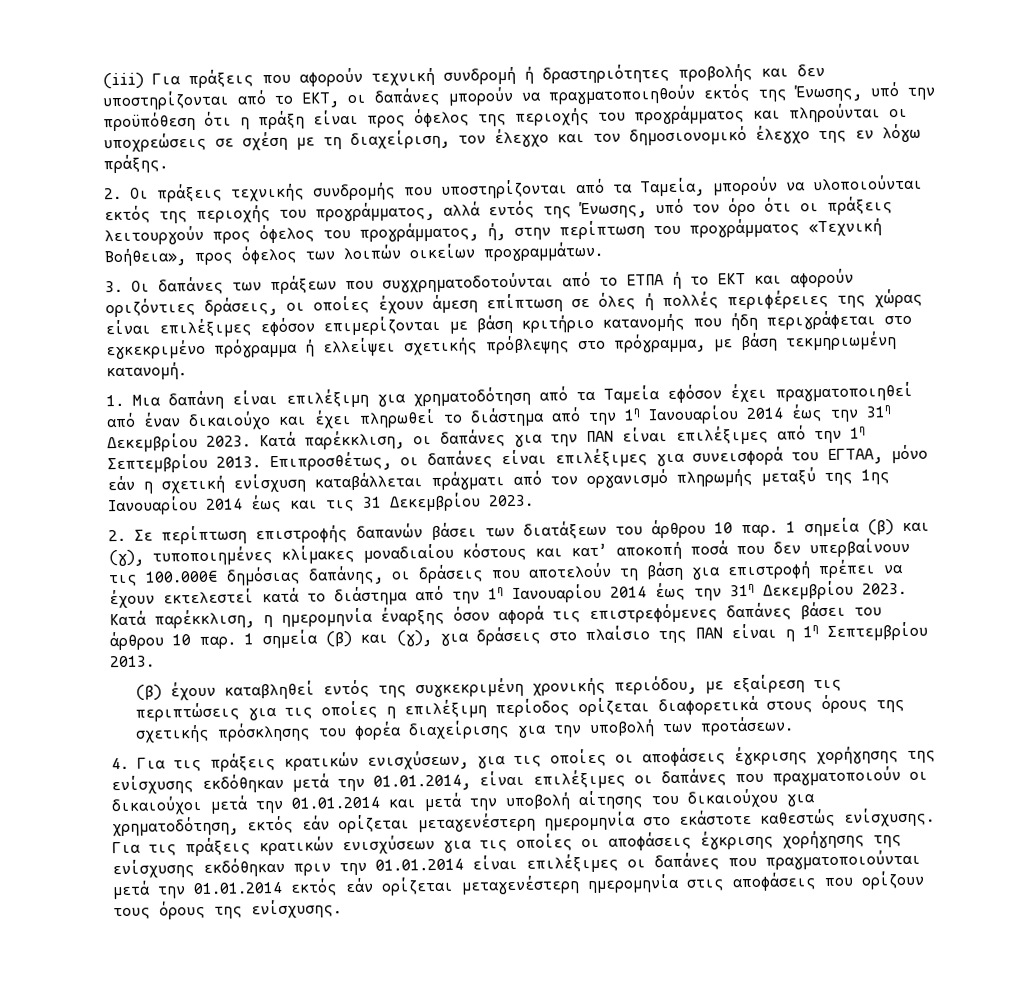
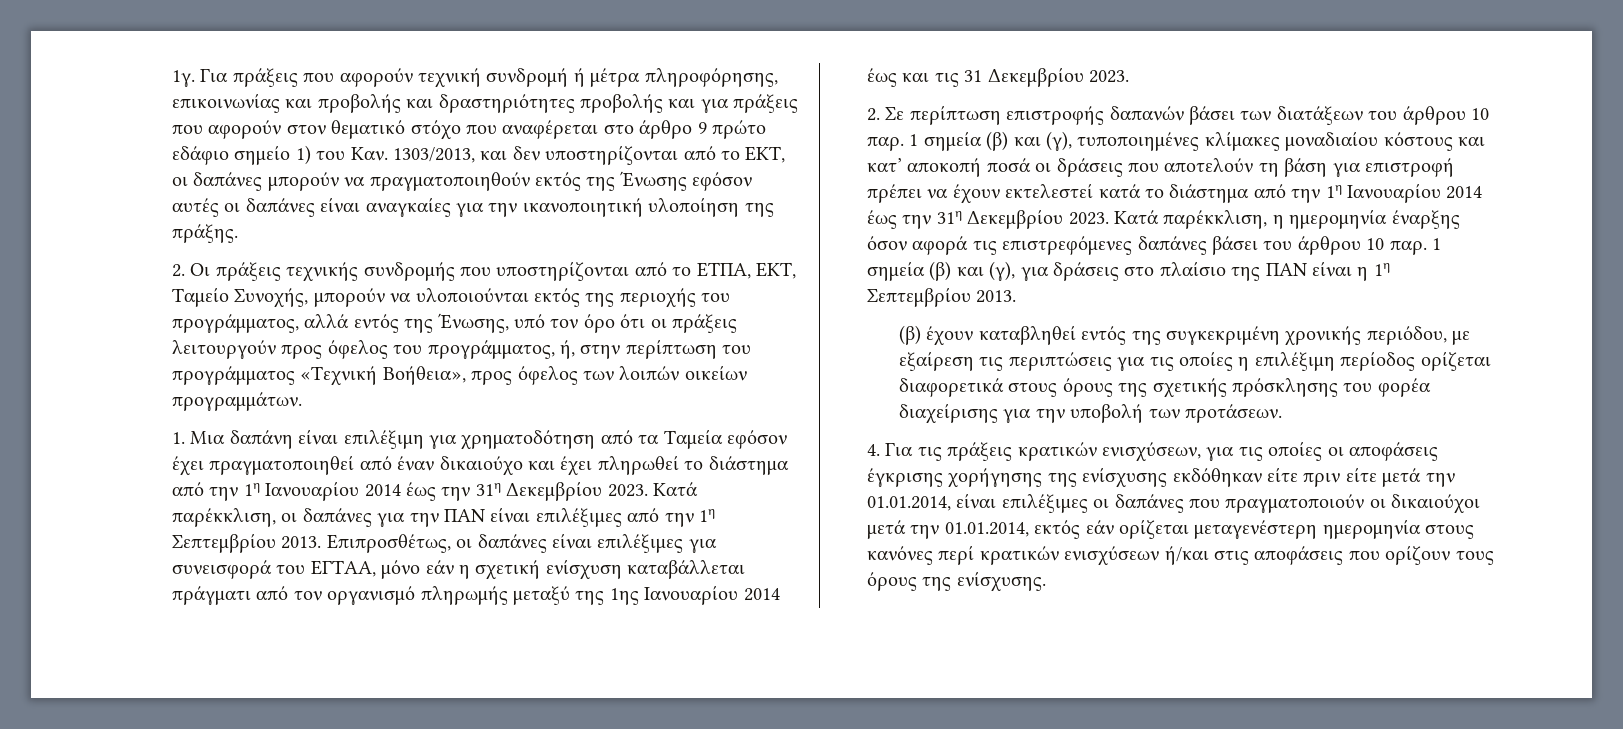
[101,72,144,90] (iii) -> [171,70,195,87] 1γ.
[541,63,753,84] δραστηριότητες προβολής -> [590,68,778,87] [171,93,799,113] [171,120,766,140] [171,145,475,165] μέτρα πληροφόρησης, επικοινωνίας και προβολής και δραστηριότητες προβολής και για πράξεις που αφορούν στον θεματικό στόχο που αναφέρεται στο άρθρο 9 πρώτο εδάφιο σημείο 1) του Καν. 1303/2013,
[793,82,935,102] [102,103,908,132] [102,123,921,154] Ένωσης, υπό την προϋπόθεση ότι η πράξη είναι προς όφελος της περιοχής του προγράμματος και πληρούνται οι υποχρεώσεις σε σχέση με τη διαχείριση, τον έλεγχο και τον δημοσιονομικό έλεγχο της εν λόγω -> [619,171,753,191] [171,197,774,217] Ένωσης εφόσον αυτές οι δαπάνες είναι αναγκαίες για την ικανοποιητική υλοποίηση της
[612,177,705,197] τα Ταμεία, -> [672,262,796,279] [171,287,309,308] το ΕΤΠΑ, ΕΚΤ, Ταμείο Συνοχής,
[104,268,854,295] [104,288,923,318] [104,310,912,338] [105,331,897,360] [105,362,187,381] // 3. Οι δαπάνες των πράξεων που συγχρηματοδοτούνται από το ΕΤΠΑ ή το ΕΚΤ και αφορούν οριζόντιες δράσεις, οι οποίες έχουν άμεση επίπτωση σε όλες ή πολλές περιφέρειες της χώρας είναι επιλέξιμες εφόσον επιμερίζονται με βάση κριτήριο κατανομής που ήδη περιγράφεται στο εγκεκριμένο πρόγραμμα ή ελλείψει σχετικής πρόβλεψης στο πρόγραμμα, με βάση τεκμηριωμένη κατανομή. -> (302, 401) none
[735,537,910,558] [107,565,384,587] που δεν υπερβαίνουν τις 100.000€ δημόσιας δαπάνης, -> (1031, 165) none
(284, 783) none -> [1266,467,1377,487] είτε πριν είτε
[290,788,815,812] [111,807,935,838] [111,830,902,857] [111,849,921,880] [111,873,680,900] 01.01.2014 και μετά την υποβολή αίτησης του δικαιούχου για χρηματοδότηση, εκτός εάν ορίζεται μεταγενέστερη ημερομηνία στο εκάστοτε καθεστώς ενίσχυσης. Για τις πράξεις κρατικών ενισχύσεων για τις οποίες οι αποφάσεις έγκρισης χορήγησης της ενίσχυσης εκδόθηκαν πριν την 01.01.2014 είναι επιλέξιμες οι δαπάνες που πραγματοποιούνται μετά την 01.01.2014 εκτός εάν ορίζεται μεταγενέστερη ημερομηνία -> [944,519,1475,539] [866,545,1209,566] 01.01.2014, εκτός εάν ορίζεται μεταγενέστερη ημερομηνία στους κανόνες περί κρατικών ενισχύσεων ή/και

